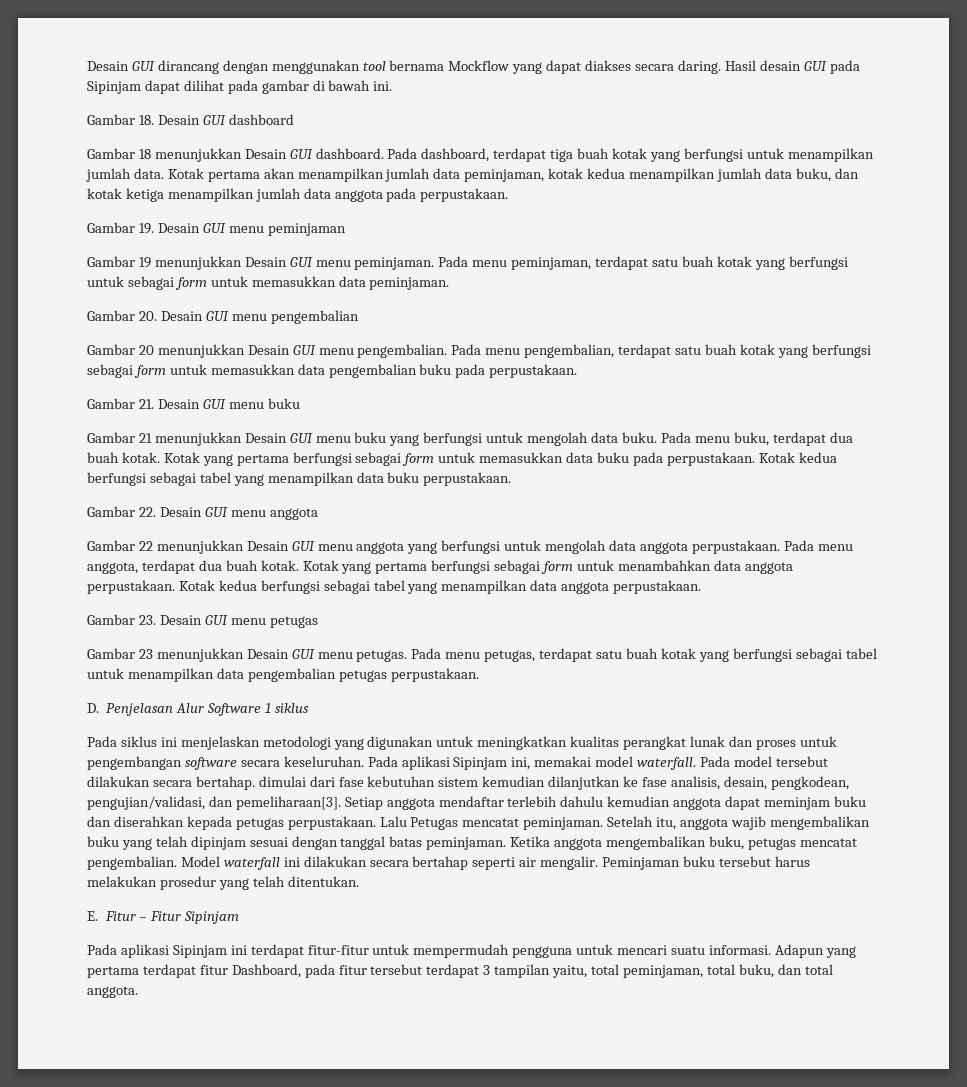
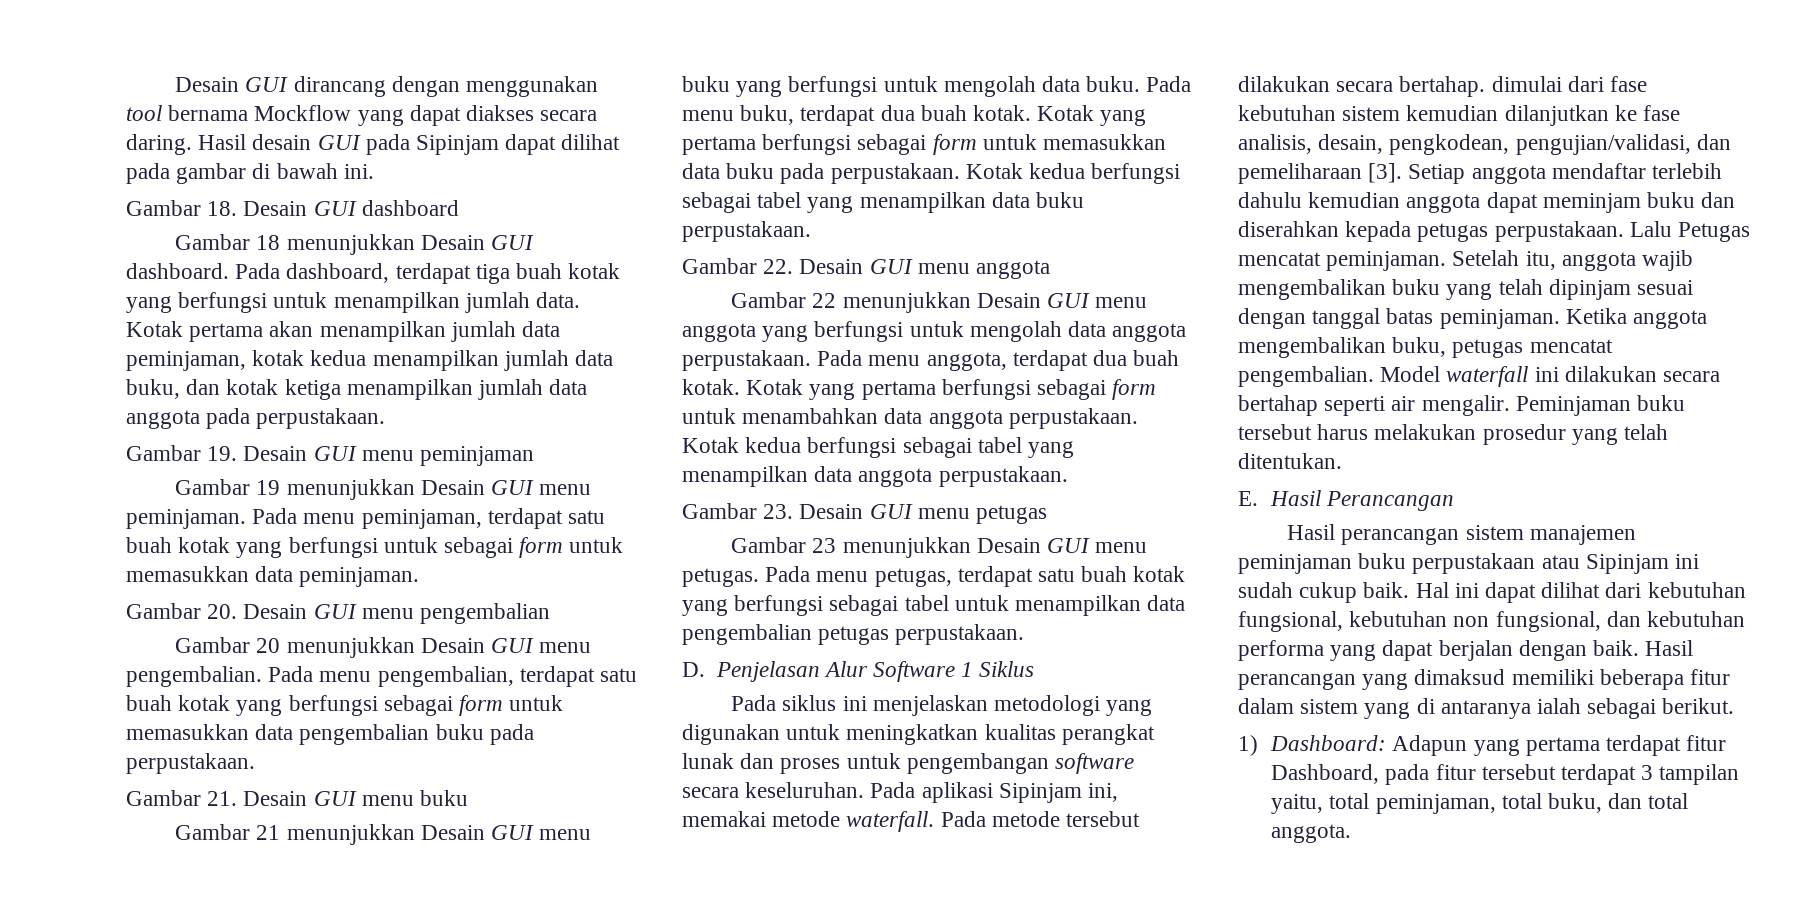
[274,703,309,713] siklus -> [979,661,1035,677] Siklus
[595,756,634,767] model -> [772,811,841,827] metode
[733,756,772,767] model -> [991,811,1060,827] metode
[235,796,341,810] pemeliharaan[3]. -> [1238,163,1403,184] pemeliharaan [3].
[104,911,240,924] [87,944,771,958] Fitur – Fitur Sipinjam // Pada aplikasi Sipinjam ini terdapat fitur-fitur untuk mempermudah pengguna untuk mencari suatu informasi. -> [1270,490,1455,511] [1287,524,1636,545] [1238,553,1700,574] [1238,582,1746,603] [1238,611,1746,632] [1238,640,1694,661] [1238,669,1731,690] [1238,698,1735,719] [1238,735,1387,756] Hasil Perancangan // Hasil perancangan sistem manajemen peminjaman buku perpustakaan atau Sipinjam ini sudah cukup baik. Hal ini dapat dilihat dari kebutuhan fungsional, kebutuhan non fungsional, dan kebutuhan performa yang dapat berjalan dengan baik. Hasil perancangan yang dimaksud memiliki beberapa fitur dalam sistem yang di antaranya ialah sebagai berikut. // 1) Dashboard:

